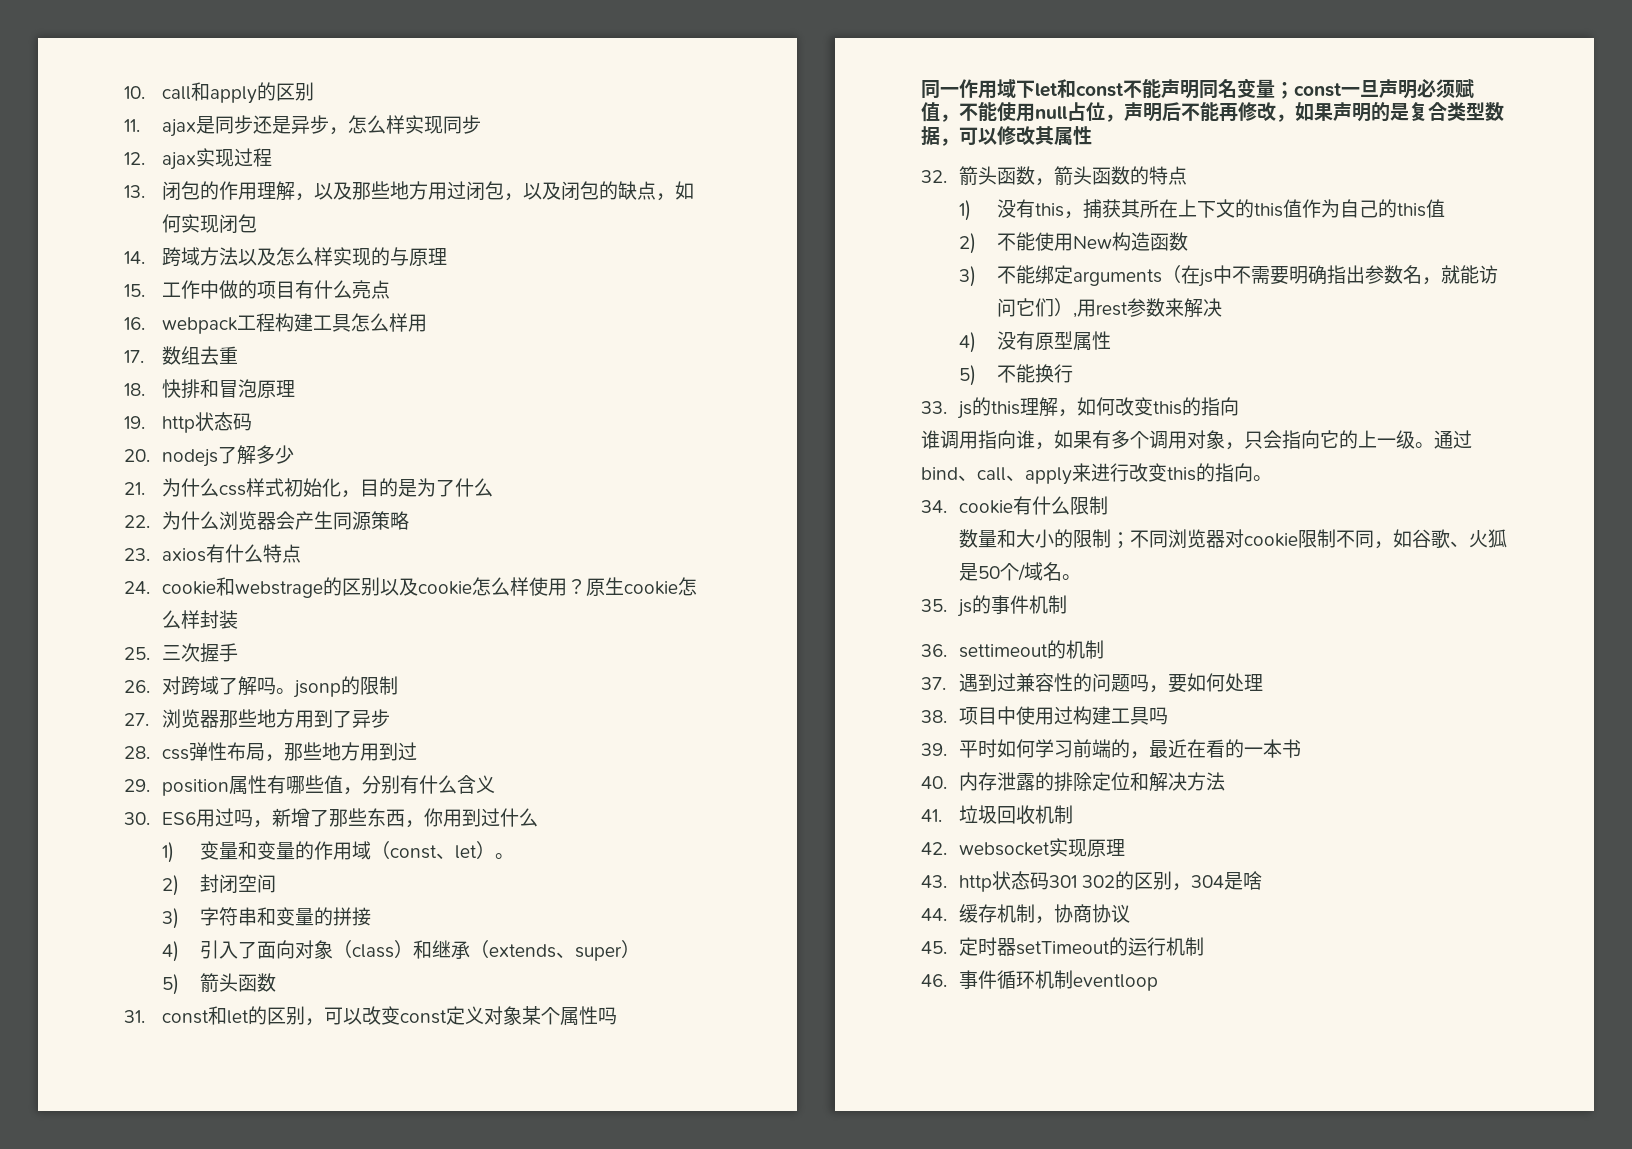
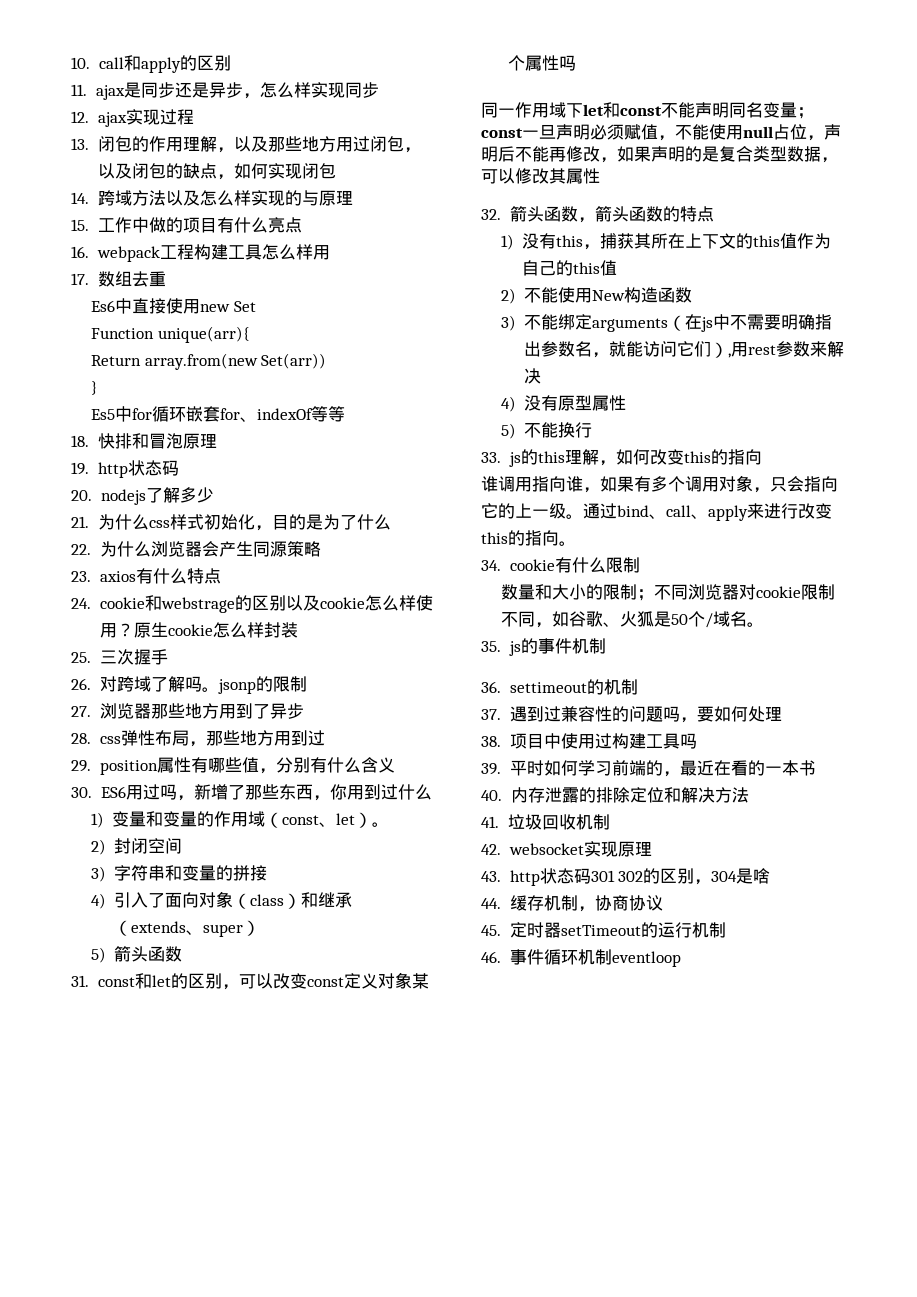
(238, 355) none -> [90,298,256,314] [90,326,250,343] [90,353,327,370] [90,381,98,395] [90,406,345,422] // Es6中直接使用new Set // Function unique(arr){ // Return array.from(new Set(arr)) // } // Es5中for循环嵌套for、indexOf等等

